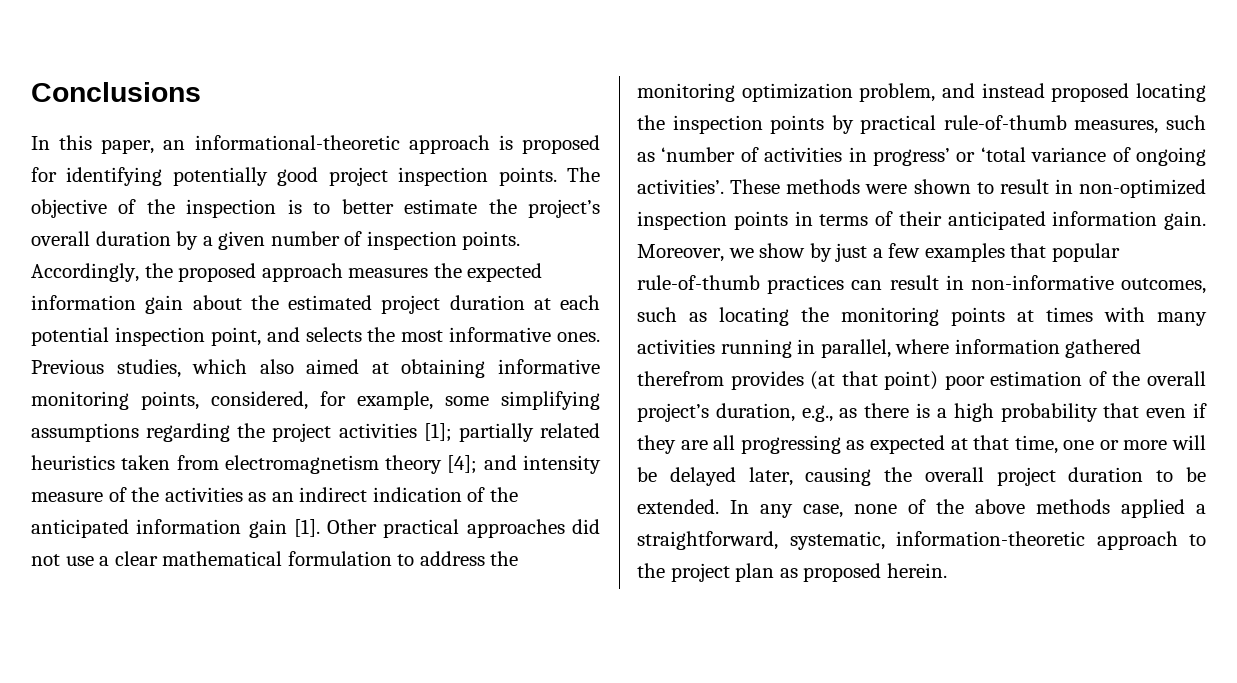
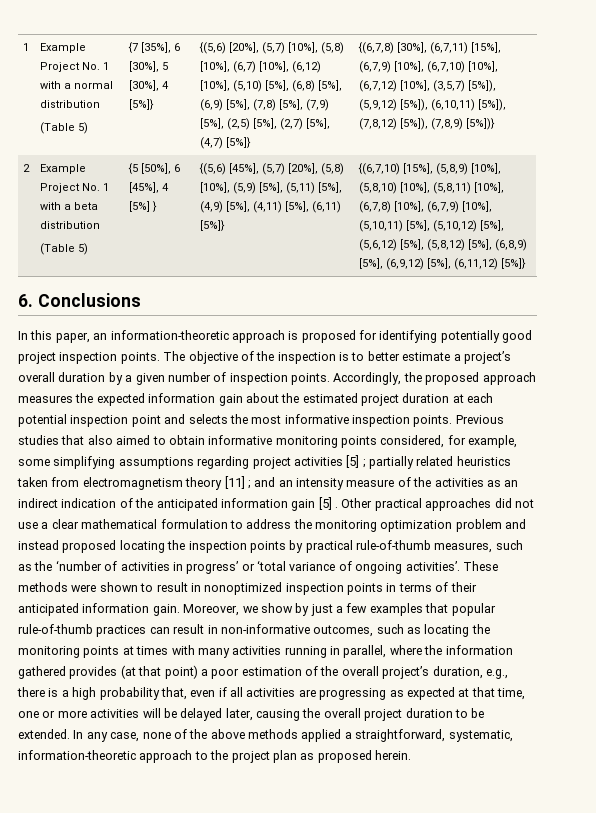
(31, 92) none -> [23,43,30,51] [40,43,87,53] [40,62,110,72] [40,81,114,89] [40,100,101,108] [40,122,89,134] [128,42,181,53] [129,61,169,72] [129,80,170,91] [129,99,155,110] [199,42,345,54] [200,61,322,73] [200,80,343,92] [200,99,330,111] [200,118,331,130] [200,137,252,149] [358,42,502,54] [359,61,499,73] [359,80,497,92] [359,99,507,111] [359,118,496,130] [23,164,31,172] [40,164,87,174] [40,183,110,193] [40,202,99,210] [40,221,101,229] [40,243,89,255] [128,163,181,174] [129,182,170,193] [129,201,158,212] [199,163,345,175] [200,182,343,194] [200,201,342,213] [200,220,226,231] [358,163,502,175] [359,182,505,194] [359,201,493,213] [359,220,505,232] [359,239,528,251] [359,258,527,270] [18,294,33,307] 1 | Example Project No. 1 with a normal distribution // (Table 5) | {7 [35%], 6 [30%], 5 [30%], 4 [5%]} | {(5,6) [20%], (5,7) [10%], (5,8) [10%], (6,7) [10%], (6,12) [10%], (5,10) [5%], (6,8) [5%], (6,9) [5%], (7,8) [5%], (7,9) [5%], (2,5) [5%], (2,7) [5%], (4,7) [5%]} | {(6,7,8) [30%], (6,7,11) [15%], (6,7,9) [10%], (6,7,10) [10%], (6,7,12) [10%], (3,5,7) [5%]), (5,9,12) [5%]), (6,10,11) [5%]), (7,8,12) [5%]), (7,8,9) [5%])} // 2 | Example Project No. 1 with a beta distribution // (Table 5) | {5 [50%], 6 [45%], 4 [5%] } | {(5,6) [45%], (5,7) [20%], (5,8) [10%], (5,9) [5%], (5,11) [5%], (4,9) [5%], (4,11) [5%], (6,11) [5%]} | {(6,7,10) [15%], (5,8,9) [10%], (5,8,10) [10%], (5,8,11) [10%], (6,7,8) [10%], (6,7,9) [10%], (5,10,11) [5%], (5,10,12) [5%], (5,6,12) [5%], (5,8,12) [5%], (6,8,9) [5%], (6,9,12) [5%], (6,11,12) [5%]} // 6.
[194,135,400,150] informational-theoretic -> [110,330,229,340] information-theoretic
[488,199,517,214] the -> [453,354,461,361] a
[210,327,261,346] point, -> [131,415,161,427] point
[557,332,600,342] [31,359,486,378] ones. Previous studies, which also aimed at obtaining -> [352,415,504,427] [18,435,205,445] inspection points. Previous studies that also aimed to obtain
[141,391,199,410] points, -> [341,436,377,448] points
[237,423,266,438] the -> (250, 462) none
[423,423,452,442] [1]; -> [346,455,366,468] [5] ;
[447,455,517,474] [4]; and -> [224,476,293,489] [11] ; and an
[293,519,320,537] [1]. -> [318,497,338,510] [5] .
[859,83,936,102] problem, -> [455,519,502,532] problem
(655, 157) none -> [34,561,53,571] the
[1079,179,1206,198] non-optimized -> [204,582,283,595] nonoptimized
(950, 346) none -> [424,645,443,655] the
[637,371,724,386] therefrom -> (66, 672) none
(939, 380) none -> [200,669,208,676] a
[839,408,858,418] as -> (508, 674) none
[1103,403,1140,418] that -> [160,687,187,700] that,
[637,435,736,454] they are all -> [230,687,316,697] all activities are
(1168, 445) none -> [90,709,140,718] activities

